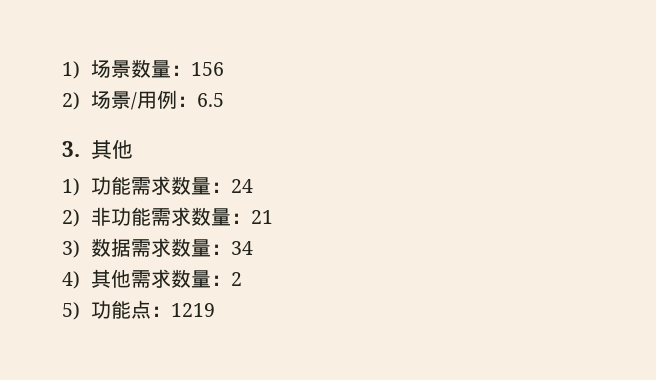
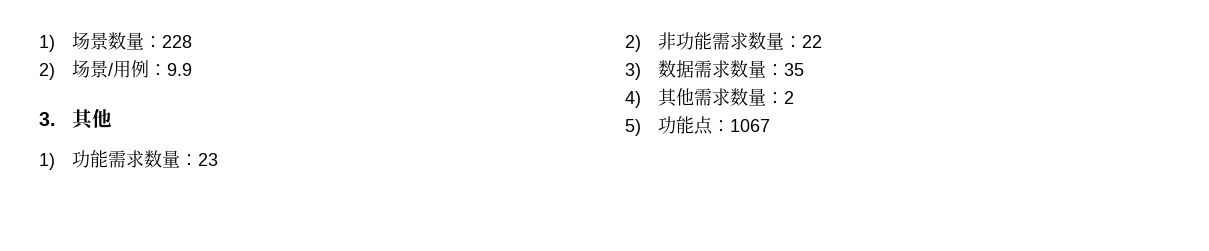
[190,62,224,76] 156 -> [162,35,193,48] 228
[196,93,224,107] 6.5 -> [167,63,193,76] 9.9
[230,179,253,193] 24 -> [198,153,219,166] 23
[250,210,273,224] 21 -> [802,35,823,48] 22
[230,241,253,255] 34 -> [784,63,805,76] 35
[170,303,215,317] 1219 -> [730,119,771,132] 1067

